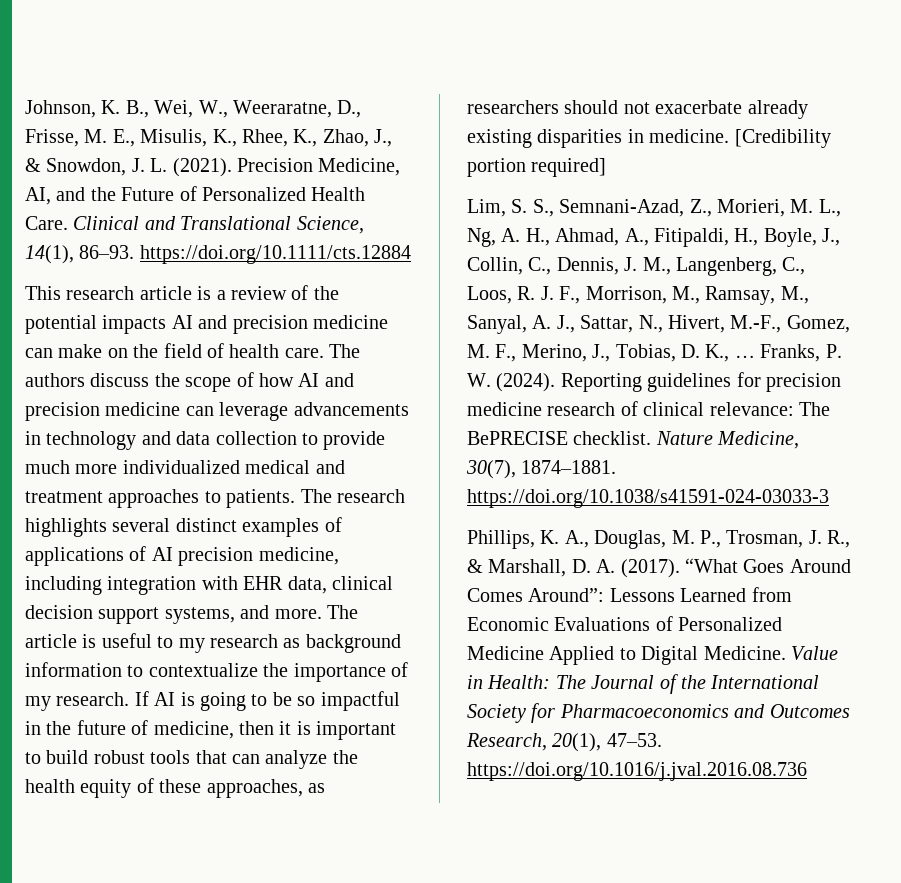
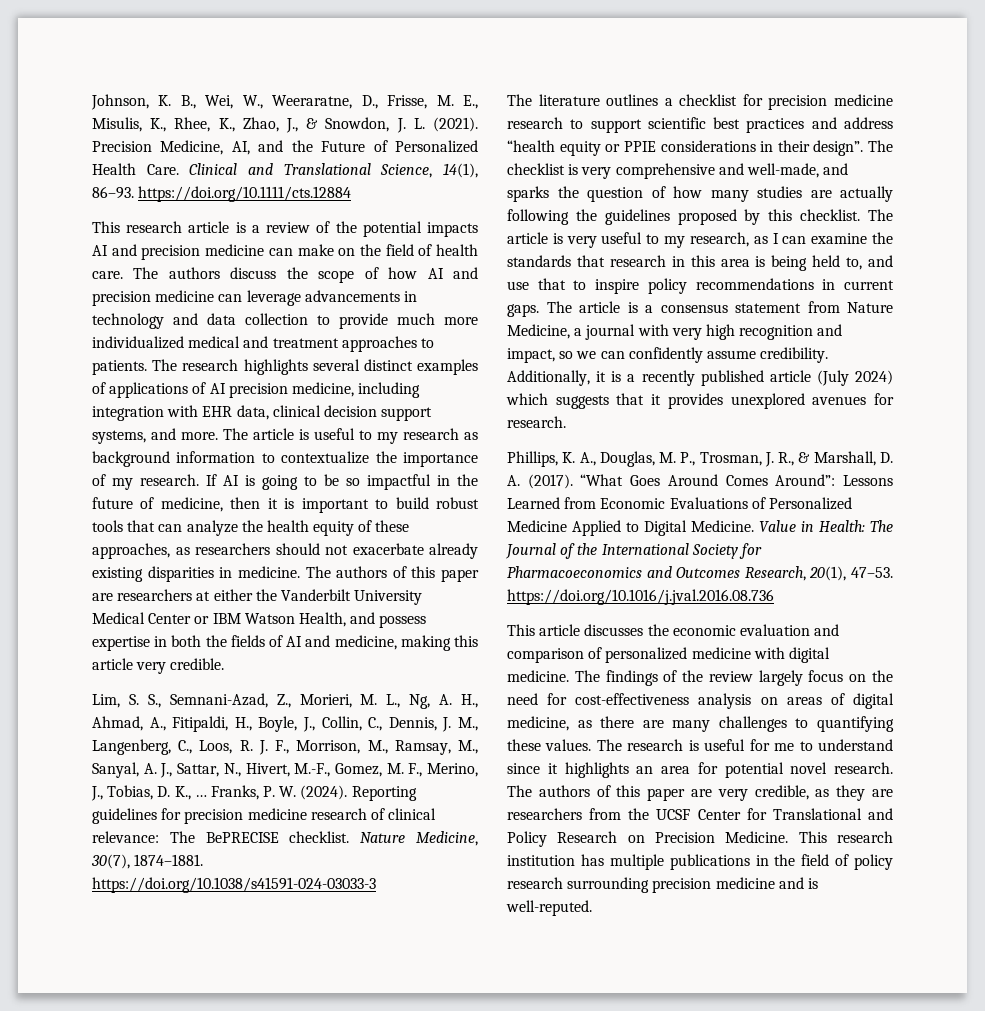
[734,129,831,148] [467,158,607,177] [Credibility portion required] -> [305,566,479,582] [92,589,423,605] [92,612,427,628] [92,635,478,651] [92,658,225,674] The authors of this paper are researchers at either the Vanderbilt University Medical Center or IBM Watson Health, and possess expertise in both the fields of AI and medicine, making this article very credible.
(829, 498) none -> [507,94,893,110] [507,117,893,133] [507,140,893,156] [507,163,849,179] [507,186,893,202] [507,209,893,225] [507,232,893,248] [507,255,893,271] [507,278,894,294] [507,301,893,317] [507,324,843,340] [507,347,829,363] [507,370,893,386] [506,393,894,409] [507,416,566,428] // The literature outlines a checklist for precision medicine research to support scientific best practices and address “health equity or PPIE considerations in their design”. The checklist is very comprehensive and well-made, and sparks the question of how many studies are actually following the guidelines proposed by this checklist. The article is very useful to my research, as I can examine the standards that research in this area is being held to, and use that to inspire policy recommendations in current gaps. The article is a consensus statement from Nature Medicine, a journal with very high recognition and impact, so we can confidently assume credibility. Additionally, it is a recently published article (July 2024) which suggests that it provides unexplored avenues for research.
(807, 771) none -> [507,624,840,636] [507,647,830,663] [507,670,893,686] [507,693,894,709] [507,716,894,732] [507,739,893,751] [507,762,893,778] [507,785,893,801] [507,808,893,820] [507,831,893,847] [507,854,893,870] [507,877,818,893] [506,900,592,916] // This article discusses the economic evaluation and comparison of personalized medicine with digital medicine. The findings of the review largely focus on the need for cost-effectiveness analysis on areas of digital medicine, as there are many challenges to quantifying these values. The research is useful for me to understand since it highlights an area for potential novel research. The authors of this paper are very credible, as they are researchers from the UCSF Center for Translational and Policy Research on Precision Medicine. This research institution has multiple publications in the field of policy research surrounding precision medicine and is well-reputed.

